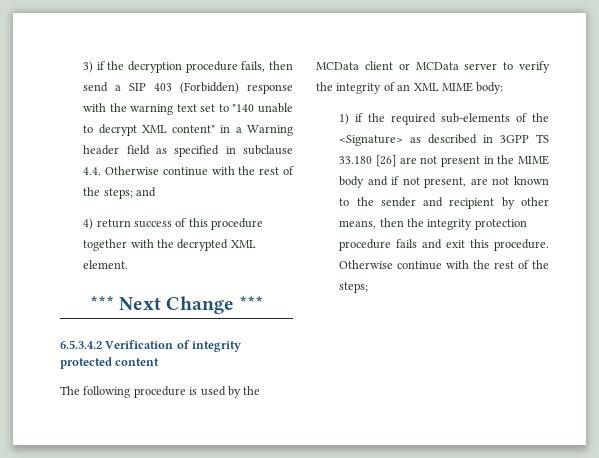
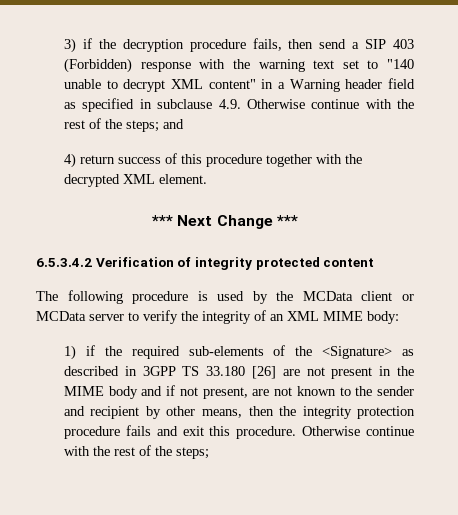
[83,167,102,175] 4.4. -> [218,99,241,109] 4.9.

